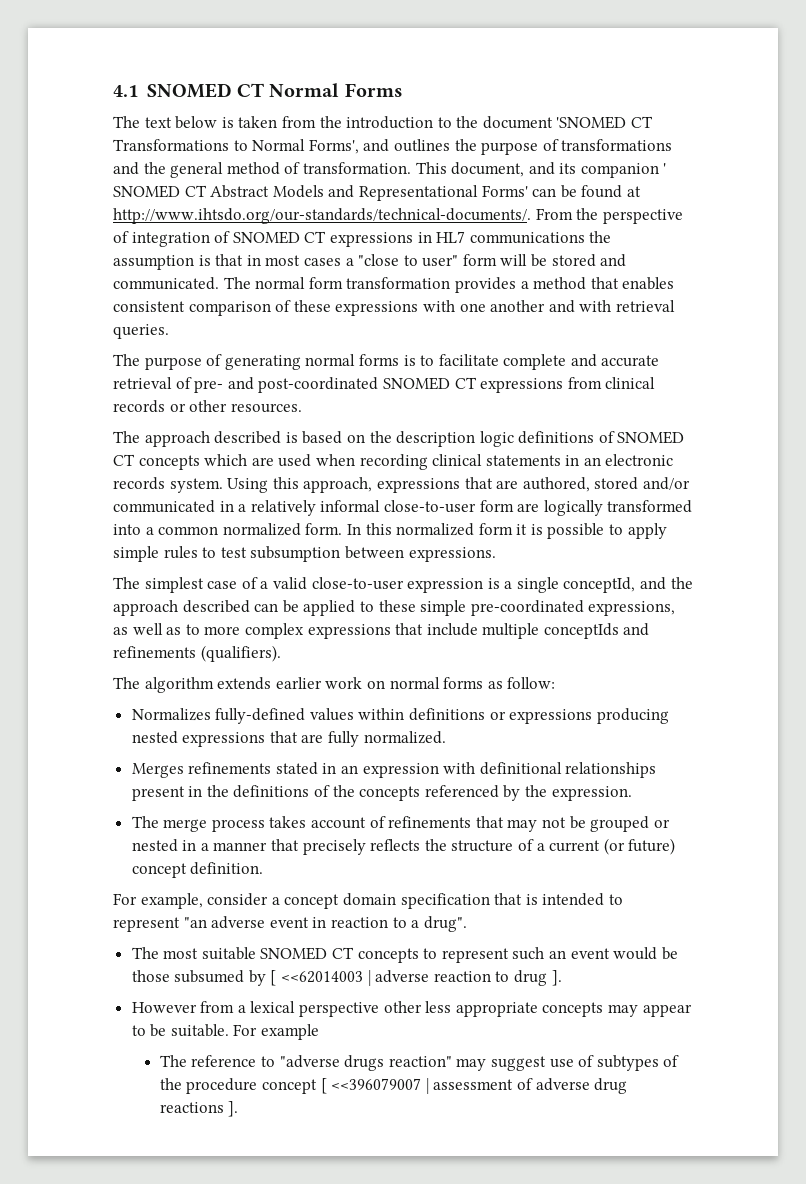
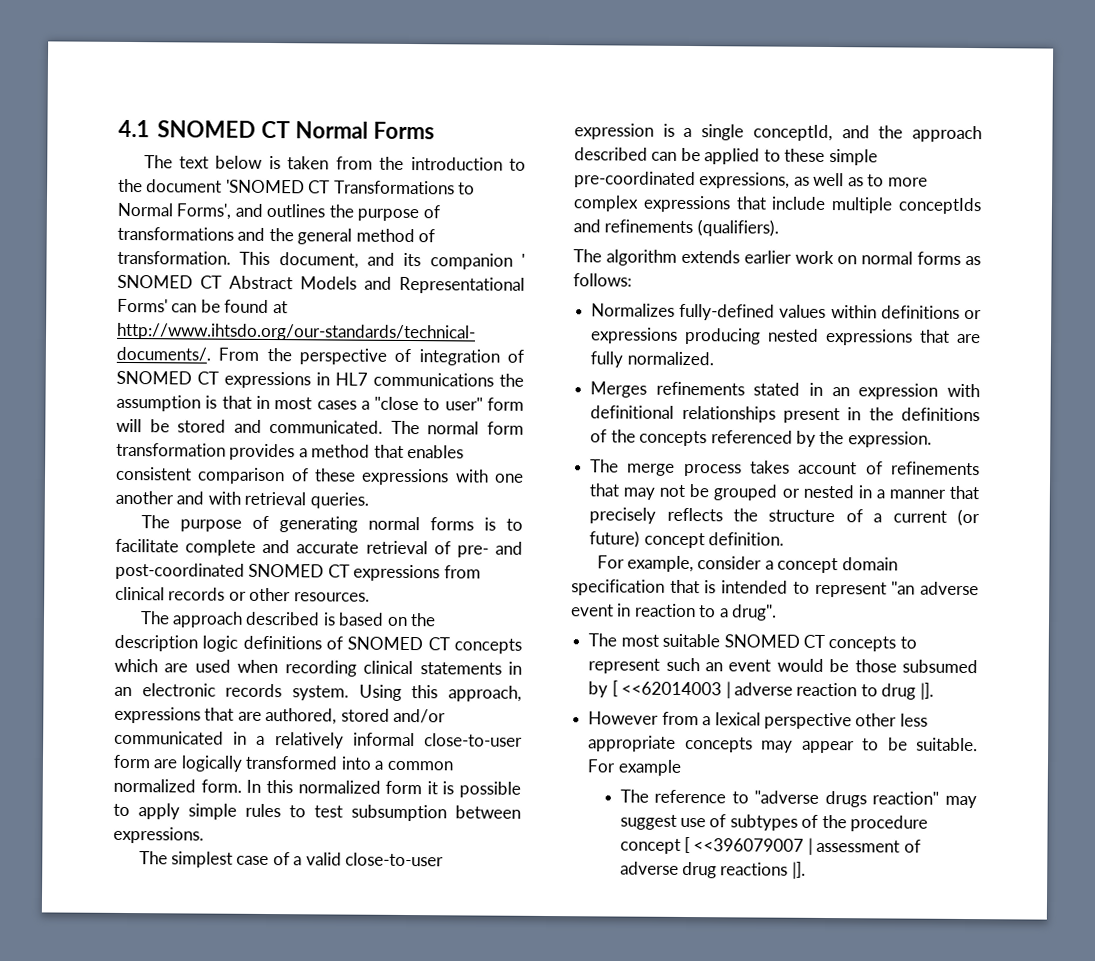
[507,677,556,689] follow: -> [573,273,632,287] follows:
[551,970,562,986] ]. -> [919,682,934,700] |].
[228,1101,239,1117] ]. -> [791,861,806,879] |].

